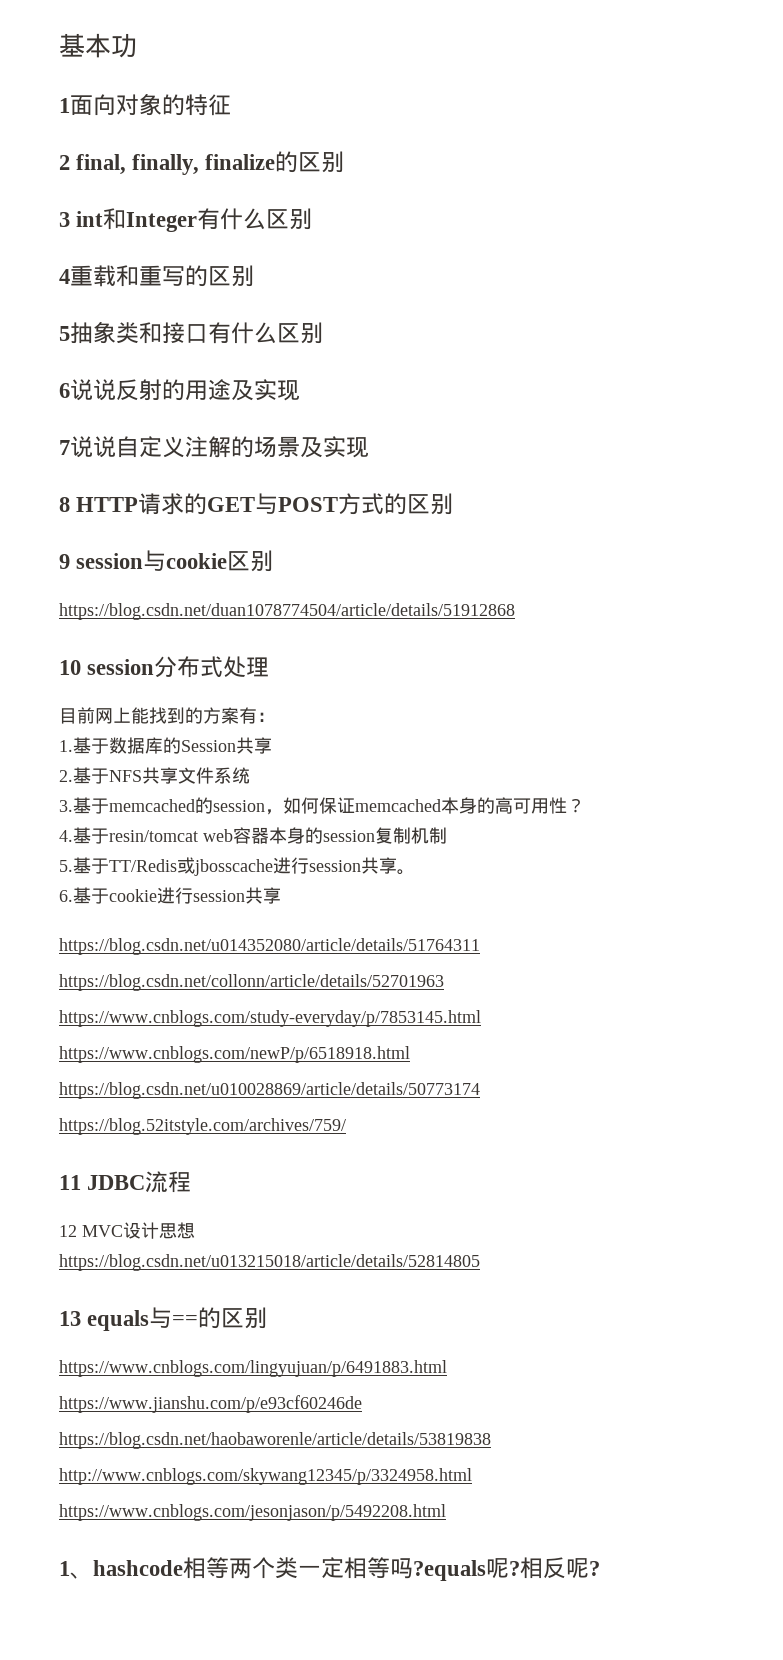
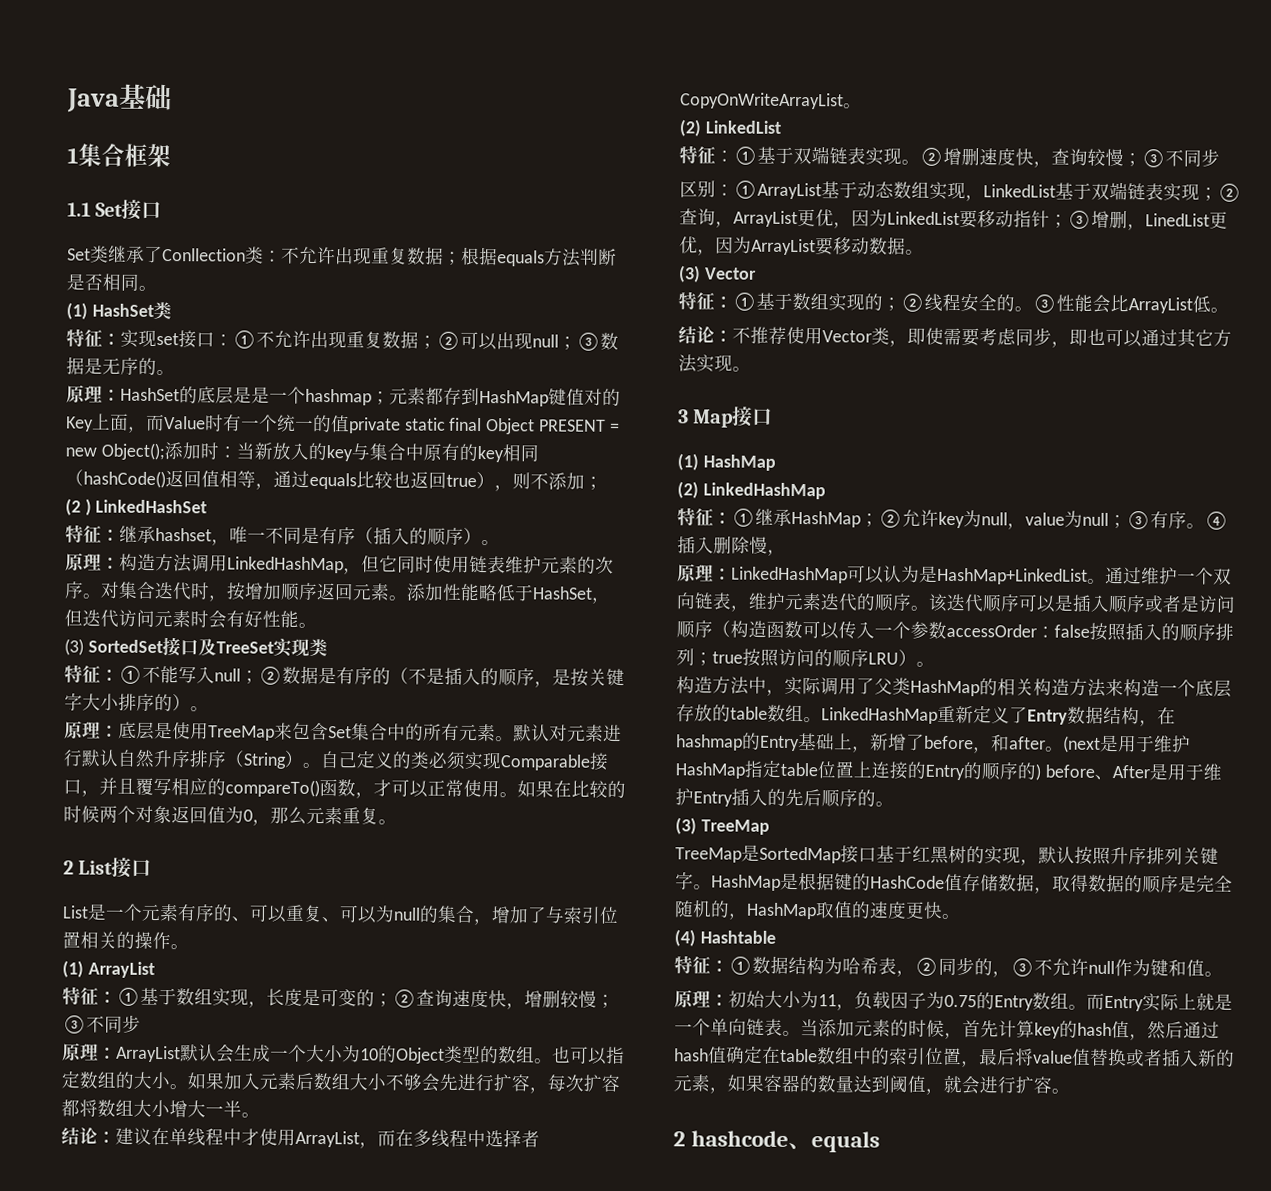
[59,33,137,58] [59,93,231,116] [59,151,345,175] [59,208,313,232] [59,265,254,287] [59,321,323,344] [59,379,300,401] [59,436,369,458] [59,493,454,515] [59,550,274,572] [59,603,515,620] [59,656,270,678] [59,707,275,724] [59,737,272,754] [59,767,250,784] [59,797,585,815] [59,827,447,844] [59,857,415,876] [59,887,281,904] [59,938,480,955] [59,974,444,991] [59,1010,481,1027] [59,1046,410,1063] [59,1082,480,1099] [59,1118,346,1135] [59,1171,192,1193] [59,1222,195,1239] [59,1254,480,1271] [59,1307,268,1331] [59,1360,447,1377] [59,1395,362,1413] [59,1432,491,1449] [59,1468,472,1485] [59,1504,446,1521] [59,1557,600,1581] 基本功 // 1面向对象的特征 // 2 final, finally, finalize的区别 // 3 int和Integer有什么区别 // 4重载和重写的区别 // 5抽象类和接口有什么区别 // 6说说反射的用途及实现 // 7说说自定义注解的场景及实现 // 8 HTTP请求的GET与POST方式的区别 // 9 session与cookie区别 // https://blog.csdn.net/duan1078774504/article/details/51912868 // 10 session分布式处理 // 目前网上能找到的方案有： // 1.基于数据库的Session共享 // 2.基于NFS共享文件系统 // 3.基于memcached的session，如何保证memcached本身的高可用性？ // 4.基于resin/tomcat web容器本身的session复制机制 // 5.基于TT/Redis或jbosscache进行session共享。 // 6.基于cookie进行session共享 // https://blog.csdn.net/u014352080/article/details/51764311 // https://blog.csdn.net/collonn/article/details/52701963 // https://www.cnblogs.com/study-everyday/p/7853145.html // https://www.cnblogs.com/newP/p/6518918.html // https://blog.csdn.net/u010028869/article/details/50773174 // https://blog.52itstyle.com/archives/759/ // 11 JDBC流程 // 12 MVC设计思想 // https://blog.csdn.net/u013215018/article/details/52814805 // 13 equals与==的区别 // https://www.cnblogs.com/lingyujuan/p/6491883.html // https://www.jianshu.com/p/e93cf60246de // https://blog.csdn.net/haobaworenle/article/details/53819838 // http://www.cnblogs.com/skywang12345/p/3324958.html // https://www.cnblogs.com/jesonjason/p/5492208.html // 1、hashcode相等两个类一定相等吗?equals呢?相反呢? -> [67,83,172,113] [67,143,171,168] [67,199,163,220] [67,245,617,267] [66,273,157,291] [66,301,172,320] [66,328,619,351] [66,356,175,376] [66,385,621,407] [66,413,620,435] [65,442,539,463] [65,469,603,492] [65,498,208,516] [65,524,500,546] [65,553,614,575] [64,581,610,604] [64,609,317,629] [64,637,328,657] [64,664,625,688] [64,692,209,712] [64,721,622,742] [63,749,609,771] [63,777,626,799] [63,805,397,826] [63,857,153,878] [62,903,619,926] [62,931,189,950] [62,960,155,978] [62,986,615,1010] [62,1014,141,1034] [62,1043,625,1065] [61,1070,620,1094] [61,1099,260,1118] [61,1127,540,1149] [680,92,862,110] [679,119,781,137] [679,145,1220,168] [679,179,1242,202] [679,208,1228,231] [679,236,924,256] [678,265,757,283] [678,291,1229,314] [678,326,1232,348] [678,354,751,373] [678,406,774,428] [677,453,776,471] [677,481,826,500] [677,507,1229,530] [677,535,786,556] [677,564,1232,585] [676,592,1236,614] [676,620,1234,642] [676,648,935,668] [676,676,1232,698] [676,704,1176,727] [676,732,1191,754] [675,759,1222,781] [675,788,894,808] [675,817,770,835] [675,844,1219,866] [675,871,1233,894] [674,899,961,920] [674,929,776,947] [674,955,1223,978] [674,990,1233,1012] [674,1018,1220,1041] [674,1045,1235,1068] [673,1074,1070,1095] [673,1130,881,1153] Java基础 // 1集合框架 // 1.1 Set接口 // Set类继承了Conllection类：不允许出现重复数据；根据equals方法判断是否相同。 // (1) HashSet类 // 特征：实现set接口：①不允许出现重复数据；②可以出现null；③数据是无序的。 // 原理：HashSet的底层是是一个hashmap；元素都存到HashMap键值对的Key上面，而Value时有一个统一的值private static final Object PRESENT = new Object();添加时：当新放入的key与集合中原有的key相同（hashCode()返回值相等，通过equals比较也返回true），则不添加； // (2 ) LinkedHashSet // 特征：继承hashset，唯一不同是有序（插入的顺序）。 // 原理：构造方法调用LinkedHashMap，但它同时使用链表维护元素的次序。对集合迭代时，按增加顺序返回元素。添加性能略低于HashSet，但迭代访问元素时会有好性能。 // (3) SortedSet接口及TreeSet实现类 // 特征：①不能写入null；②数据是有序的（不是插入的顺序，是按关键字大小排序的）。 // 原理：底层是使用TreeMap来包含Set集合中的所有元素。默认对元素进行默认自然升序排序（String）。自己定义的类必须实现Comparable接口，并且覆写相应的compareTo()函数，才可以正常使用。如果在比较的时候两个对象返回值为0，那么元素重复。 // 2 List接口 // List是一个元素有序的、可以重复、可以为null的集合，增加了与索引位置相关的操作。 // (1) ArrayList // 特征：①基于数组实现，长度是可变的；②查询速度快，增删较慢；③不同步 // 原理：ArrayList默认会生成一个大小为10的Object类型的数组。也可以指定数组的大小。如果加入元素后数组大小不够会先进行扩容，每次扩容都将数组大小增大一半。 // 结论：建议在单线程中才使用ArrayList，而在多线程中选择者CopyOnWriteArrayList。 // (2) LinkedList // 特征：①基于双端链表实现。②增删速度快，查询较慢；③不同步 // 区别：①ArrayList基于动态数组实现，LinkedList基于双端链表实现；②查询，ArrayList更优，因为LinkedList要移动指针；③增删，LinedList更优，因为ArrayList要移动数据。 // (3) Vector // 特征：①基于数组实现的；②线程安全的。③性能会比ArrayList低。 // 结论：不推荐使用Vector类，即使需要考虑同步，即也可以通过其它方法实现。 // 3 Map接口 // (1) HashMap // (2) LinkedHashMap // 特征：①继承HashMap；②允许key为null，value为null；③有序。④插入删除慢， // 原理：LinkedHashMap可以认为是HashMap+LinkedList。通过维护一个双向链表，维护元素迭代的顺序。该迭代顺序可以是插入顺序或者是访问顺序（构造函数可以传入一个参数accessOrder：false按照插入的顺序排列；true按照访问的顺序LRU）。 // 构造方法中，实际调用了父类HashMap的相关构造方法来构造一个底层存放的table数组。LinkedHashMap重新定义了Entry数据结构，在hashmap的Entry基础上，新增了before，和after。(next是用于维护HashMap指定table位置上连接的Entry的顺序的) before、After是用于维护Entry插入的先后顺序的。 // (3) TreeMap // TreeMap是SortedMap接口基于红黑树的实现，默认按照升序排列关键字。HashMap是根据键的HashCode值存储数据，取得数据的顺序是完全随机的，HashMap取值的速度更快。 // (4) Hashtable // 特征：①数据结构为哈希表，②同步的，③不允许null作为键和值。 // 原理：初始大小为11，负载因子为0.75的Entry数组。而Entry实际上就是一个单向链表。当添加元素的时候，首先计算key的hash值，然后通过hash值确定在table数组中的索引位置，最后将value值替换或者插入新的元素，如果容器的数量达到阈值，就会进行扩容。 // 2 hashcode、equals

